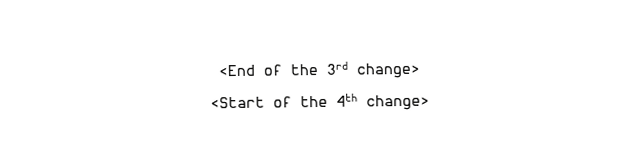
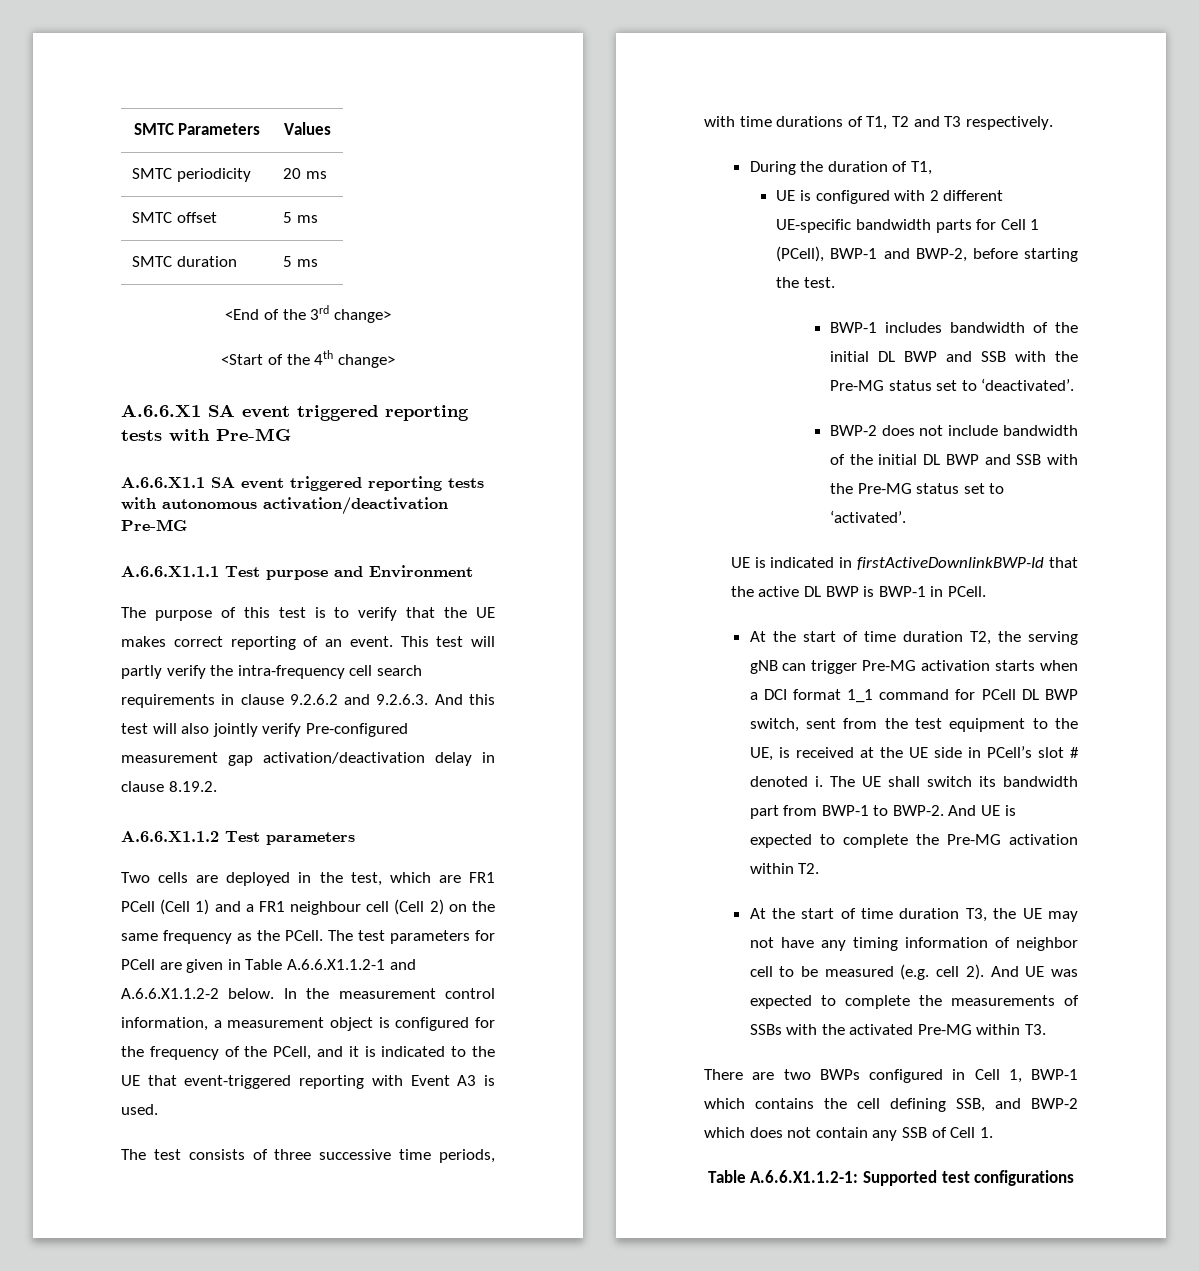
(217, 70) none -> [133,123,261,135] [284,122,331,135] [132,168,251,182] [283,168,327,179] [132,212,217,223] [283,212,318,223] [132,256,237,267] [283,256,318,267] SMTC Parameters | Values // SMTC periodicity | 20 ms // SMTC offset | 5 ms // SMTC duration | 5 ms //
(430, 102) none -> [121,404,469,421] [121,428,291,441] [121,476,484,491] [121,497,448,515] [121,519,187,531] [121,565,473,580] [121,607,495,621] [121,636,495,650] [121,665,422,679] [121,694,495,708] [121,723,408,737] [121,752,495,766] [121,781,217,792] [121,831,355,845] [121,872,495,886] [121,899,496,915] [121,930,495,944] [121,959,416,973] [121,988,495,999] [121,1017,495,1031] [121,1046,495,1060] [121,1075,496,1089] [121,1104,158,1115] [121,1149,495,1163] [704,116,1053,130] [749,161,932,175] [776,190,1004,204] [776,219,1040,233] [776,246,1078,262] [776,277,835,288] [829,322,1078,333] [829,351,1078,362] [829,378,1075,391] [829,425,1078,436] [829,454,1078,465] [829,483,1005,494] [829,510,906,523] [730,557,1078,570] [730,586,986,597] [749,631,1078,645] [749,660,1078,674] [749,689,1078,703] [749,718,1078,732] [749,746,1079,761] [749,776,1078,787] [749,805,1016,819] [749,834,1078,848] [749,863,820,874] [749,908,1078,922] [749,937,1078,951] [749,964,1078,980] [749,995,1079,1009] [749,1024,1047,1035] [704,1069,1078,1083] [704,1098,1078,1112] [704,1127,993,1141] [707,1170,1075,1186] // A.6.6.X1 SA event triggered reporting tests with Pre-MG // A.6.6.X1.1 SA event triggered reporting tests with autonomous activation/deactivation Pre-MG // A.6.6.X1.1.1 Test purpose and Environment // The purpose of this test is to verify that the UE makes correct reporting of an event. This test will partly verify the intra-frequency cell search requirements in clause 9.2.6.2 and 9.2.6.3. And this test will also jointly verify Pre-configured measurement gap activation/deactivation delay in clause 8.19.2. // A.6.6.X1.1.2 Test parameters // Two cells are deployed in the test, which are FR1 PCell (Cell 1) and a FR1 neighbour cell (Cell 2) on the same frequency as the PCell. The test parameters for PCell are given in Table A.6.6.X1.1.2-1 and A.6.6.X1.1.2-2 below. In the measurement control information, a measurement object is configured for the frequency of the PCell, and it is indicated to the UE that event-triggered reporting with Event A3 is used. // The test consists of three successive time periods, with time durations of T1, T2 and T3 respectively. // During the duration of T1, // UE is configured with 2 different UE-specific bandwidth parts for Cell 1 (PCell), BWP-1 and BWP-2, before starting the test. // BWP-1 includes bandwidth of the initial DL BWP and SSB with the Pre-MG status set to ‘deactivated’. // BWP-2 does not include bandwidth of the initial DL BWP and SSB with the Pre-MG status set to ‘activated’. // UE is indicated in firstActiveDownlinkBWP-Id that the active DL BWP is BWP-1 in PCell. // At the start of time duration T2, the serving gNB can trigger Pre-MG activation starts when a DCI format 1_1 command for PCell DL BWP switch, sent from the test equipment to the UE, is received at the UE side in PCell’s slot # denoted i. The UE shall switch its bandwidth part from BWP-1 to BWP-2. And UE is expected to complete the Pre-MG activation within T2. // At the start of time duration T3, the UE may not have any timing information of neighbor cell to be measured (e.g. cell 2). And UE was expected to complete the measurements of SSBs with the activated Pre-MG within T3. // There are two BWPs configured in Cell 1, BWP-1 which contains the cell defining SSB, and BWP-2 which does not contain any SSB of Cell 1. // Table A.6.6.X1.1.2-1: Supported test configurations

